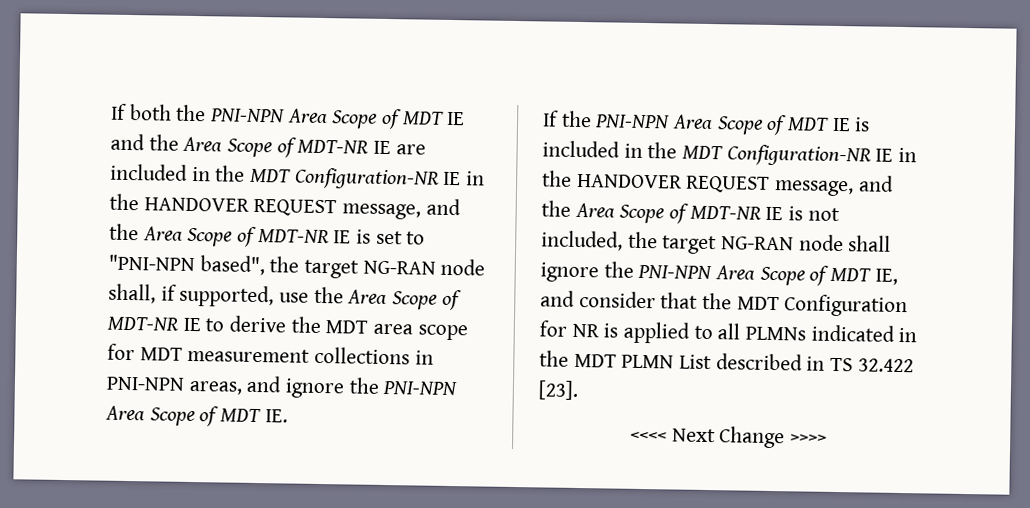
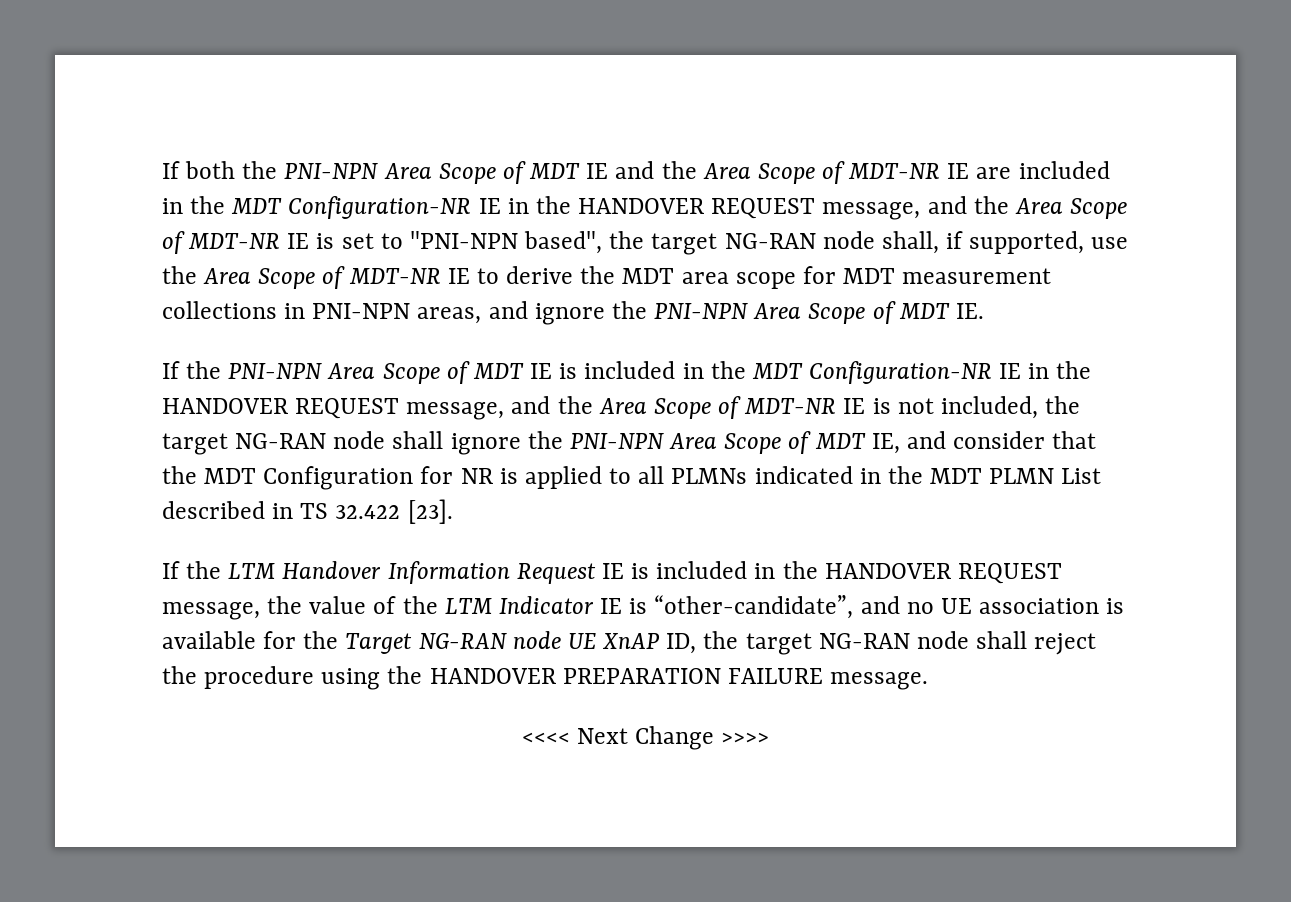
(579, 390) none -> [162,561,1062,584] [162,595,1125,620] [162,631,1097,655] [162,666,929,690] // If the LTM Handover Information Request IE is included in the HANDOVER REQUEST message, the value of the LTM Indicator IE is “other-candidate”, and no UE association is available for the Target NG-RAN node UE XnAP ID, the target NG-RAN node shall reject the procedure using the HANDOVER PREPARATION FAILURE message.

